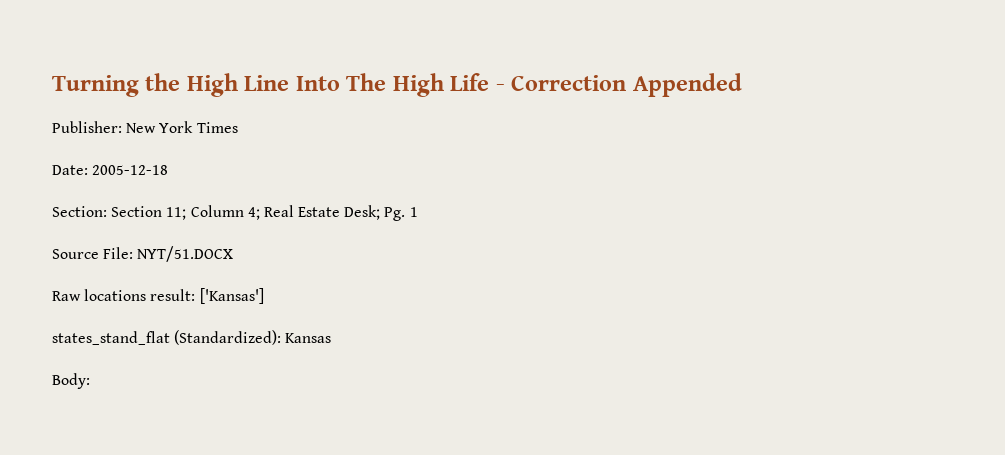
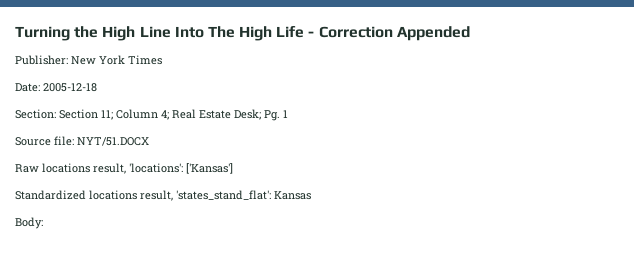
[103,247,134,259] File: -> [54,136,74,146] file:
[150,289,196,301] result: -> [93,163,183,174] result, 'locations':
[52,330,282,345] states_stand_flat (Standardized): -> [15,190,271,201] Standardized locations result, 'states_stand_flat':

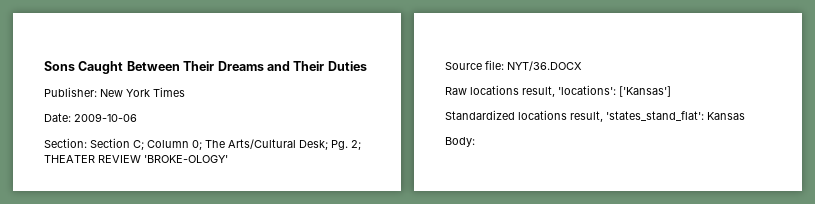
[15,26,470,41] Turning the High Line Into The High Life - Correction Appended -> [44,61,367,74] Sons Caught Between Their Dreams and Their Duties
[43,83,97,92] 2005-12-18 -> [74,113,137,122] 2009-10-06
[101,109,288,121] 11; Column 4; Real Estate Desk; Pg. 1 -> [133,139,361,150] [44,155,228,163] C; Column 0; The Arts/Cultural Desk; Pg. 2; THEATER REVIEW 'BROKE-OLOGY'
[77,137,149,146] NYT/51.DOCX -> [507,61,582,71] NYT/36.DOCX

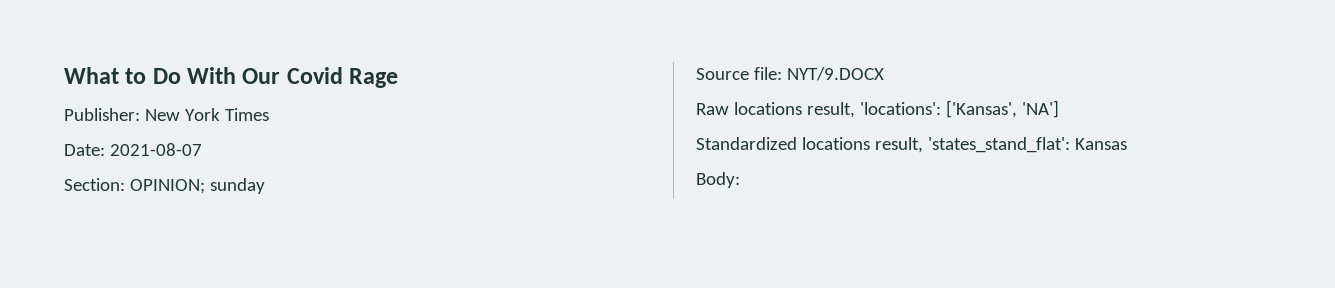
[44,61,367,74] Sons Caught Between Their Dreams and Their Duties -> [64,67,399,88] What to Do With Our Covid Rage
[74,113,137,122] 2009-10-06 -> [109,143,202,156] 2021-08-07
[90,138,361,150] [44,155,228,163] Section C; Column 0; The Arts/Cultural Desk; Pg. 2; THEATER REVIEW 'BROKE-OLOGY' -> [129,178,265,194] OPINION; sunday
[507,61,582,71] NYT/36.DOCX -> [786,67,884,81] NYT/9.DOCX
[619,86,671,97] ['Kansas'] -> [945,100,1059,118] ['Kansas', 'NA']

